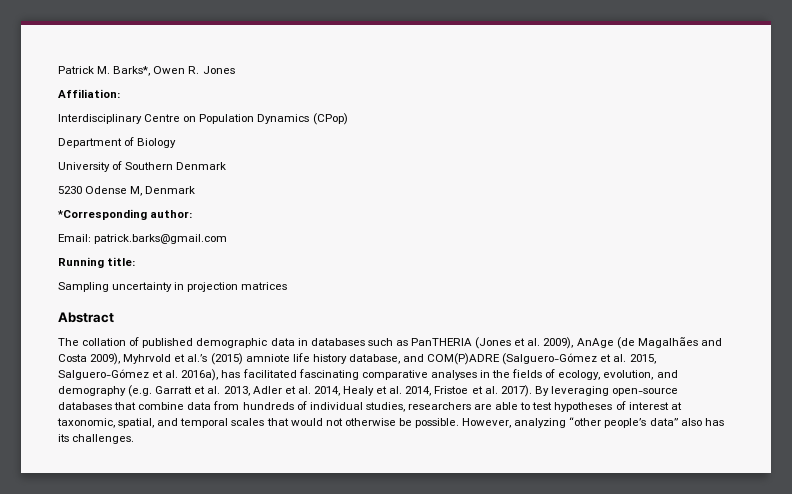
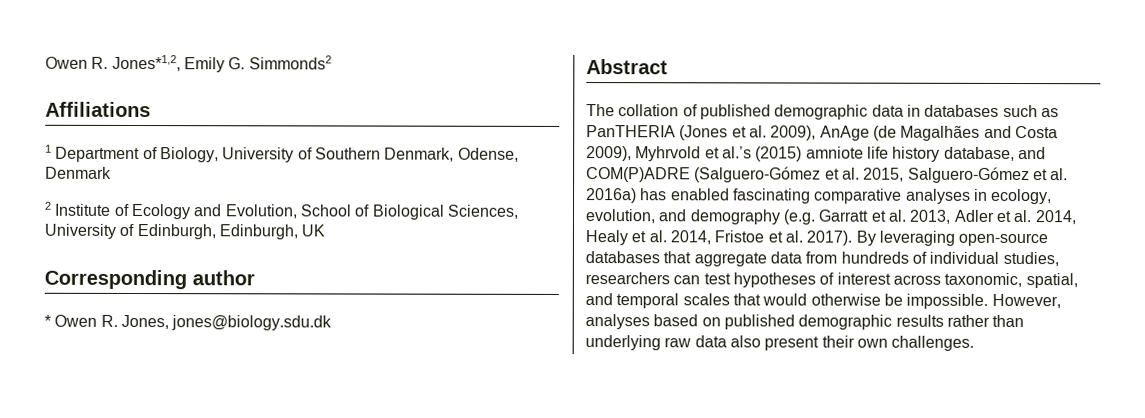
[58,66,235,76] [58,89,120,98] [58,113,348,125] Patrick M. Barks*, Owen R. Jones // Affiliation: // Interdisciplinary Centre on Population Dynamics (CPop) // -> [45,54,332,73] [45,101,151,118] [45,144,52,153] Owen R. Jones*1,2, Emily G. Simmonds2 // Affiliations // 1
[137,138,177,148] Biology // -> [159,147,219,163] Biology,
[176,162,227,170] [58,186,196,196] [57,209,193,220] [58,234,228,244] [58,257,136,268] [58,282,288,292] Denmark // 5230 Odense M, Denmark // *Corresponding author: // Email: patrick.barks@gmail.com // Running title: // Sampling uncertainty in projection matrices -> [384,147,519,162] [45,166,112,179] [44,201,519,220] [44,223,326,240] [44,269,255,290] [44,314,333,331] Denmark, Odense, Denmark // 2 Institute of Ecology and Evolution, School of Biological Sciences, University of Edinburgh, Edinburgh, UK // Corresponding author // * Owen R. Jones, jones@biology.sdu.dk
[181,369,297,381] 2016a), has facilitated -> [586,188,730,204] 2016a) has enabled
[492,369,556,378] the fields of -> (988, 194) none
[138,402,185,410] combine -> [693,252,767,267] aggregate
[474,402,531,410] are able to -> [673,275,701,285] can
[670,402,682,410] at -> [892,274,941,285] across
[325,418,343,426] not -> (808, 299) none
[415,417,724,428] [58,434,69,442] possible. However, analyzing “other people’s data” also has its -> [906,293,1061,309] [585,314,1025,330] [585,335,888,351] impossible. However, analyses based on published demographic results rather than underlying raw data also present their own

